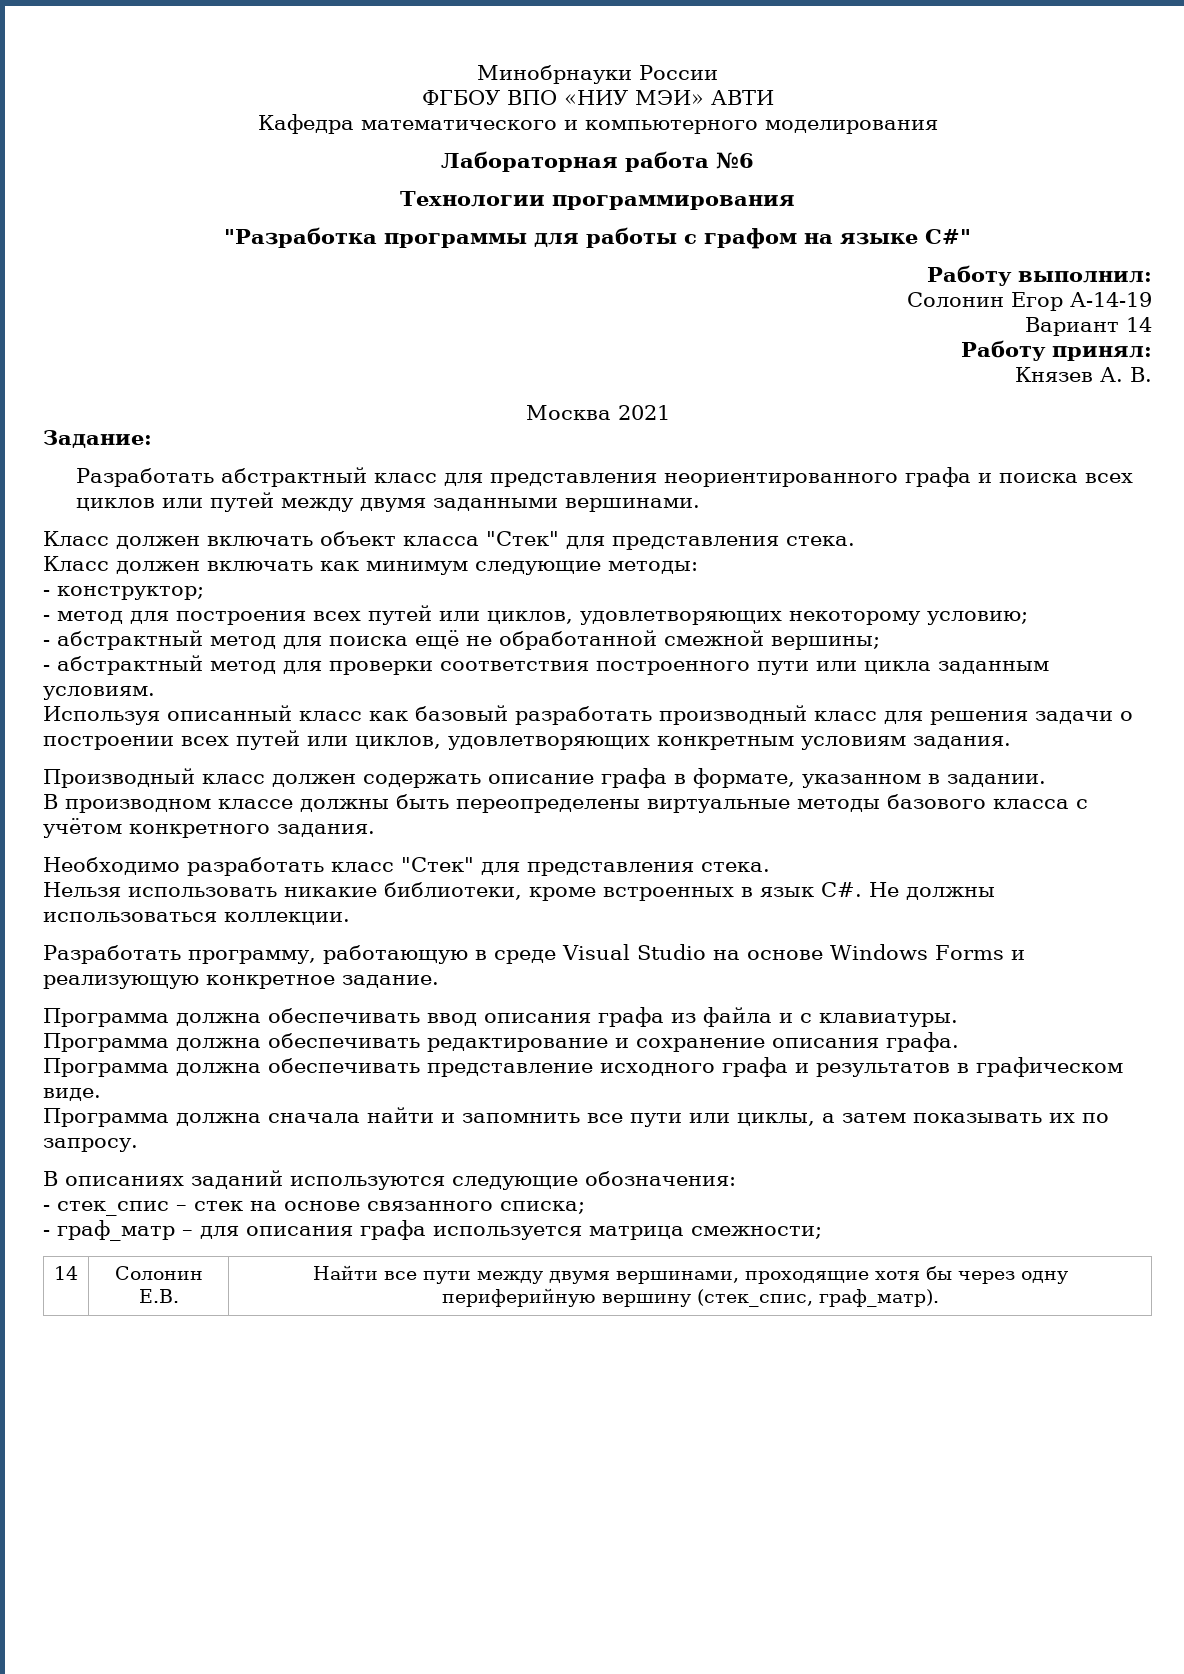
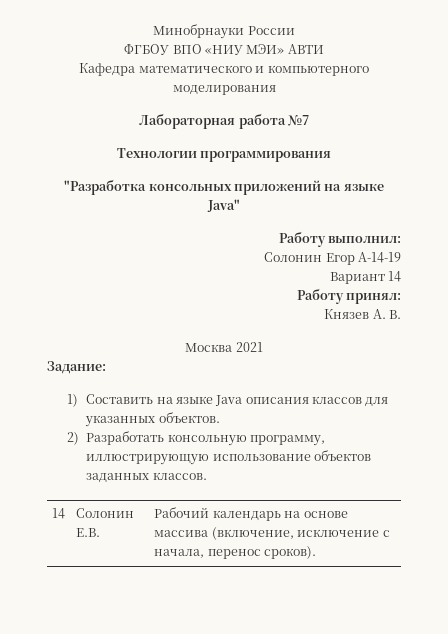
[716,152,754,169] №6 -> [287,115,309,126] №7
[384,227,971,249] программы для работы с графом на языке C#" -> [148,180,384,195] [207,199,240,212] консольных приложений на языке Java"
[75,467,1133,487] [75,492,700,512] [43,531,855,550] [43,556,698,575] [43,586,204,600] [43,605,1028,625] [43,630,880,650] [43,655,1049,675] [43,686,155,700] [43,705,1133,725] [43,730,1011,750] [43,768,1046,788] [43,794,1088,813] [43,818,375,838] [43,857,770,876] [43,882,995,901] [43,912,350,925] [43,944,1025,964] [43,975,439,989] [43,1007,958,1027] [43,1032,959,1052] [43,1057,1123,1077] [43,1088,101,1101] [43,1107,1109,1127] [43,1138,138,1152] [43,1170,736,1190] [43,1201,585,1216] [43,1220,822,1241] [54,1266,78,1280] [114,1266,203,1280] [138,1289,179,1303] [312,1265,1068,1284] [441,1288,939,1307] Разработать абстрактный класс для представления неориентированного графа и поиска всех циклов или путей между двумя заданными вершинами. // Класс должен включать объект класса "Стек" для представления стека. // Класс должен включать как минимум следующие методы: // - конструктор; // - метод для построения всех путей или циклов, удовлетворяющих некоторому условию; // - абстрактный метод для поиска ещё не обработанной смежной вершины; // - абстрактный метод для проверки соответствия построенного пути или цикла заданным условиям. // Используя описанный класс как базовый разработать производный класс для решения задачи о построении всех путей или циклов, удовлетворяющих конкретным условиям задания. // Производный класс должен содержать описание графа в формате, указанном в задании. // В производном классе должны быть переопределены виртуальные методы базового класса с учётом конкретного задания. // Необходимо разработать класс "Стек" для представления стека. // Нельзя использовать никакие библиотеки, кроме встроенных в язык С#. Не должны использоваться коллекции. // Разработать программу, работающую в среде Visual Studio на основе Windows Forms и реализующую конкретное задание. // Программа должна обеспечивать ввод описания графа из файла и с клавиатуры. // Программа должна обеспечивать редактирование и сохранение описания графа. // Программа должна обеспечивать представление исходного графа и результатов в графическом виде. // Программа должна сначала найти и запомнить все пути или циклы, а затем показывать их по запросу. // В описаниях заданий используются следующие обозначения: // - стек_спис – стек на основе связанного списка; // - граф_матр – для описания графа используется матрица смежности; // 14 | Солонин Е.В. | Найти все пути между двумя вершинами, проходящие хотя бы через одну периферийную вершину (стек_спис, граф_матр). -> [66,394,389,407] [85,412,220,427] [66,431,325,446] [86,450,371,465] [86,472,207,483] [52,508,66,519] [76,508,135,518] [76,528,101,537] [154,507,348,521] [154,527,390,540] [154,546,317,559] 1) Составить на языке Java описания классов для указанных объектов. // 2) Разработать консольную программу, иллюстрирующую использование объектов заданных классов. // 14 | Солонин Е.В. | Рабочий календарь на основе массива (включение, исключение с начала, перенос сроков).

